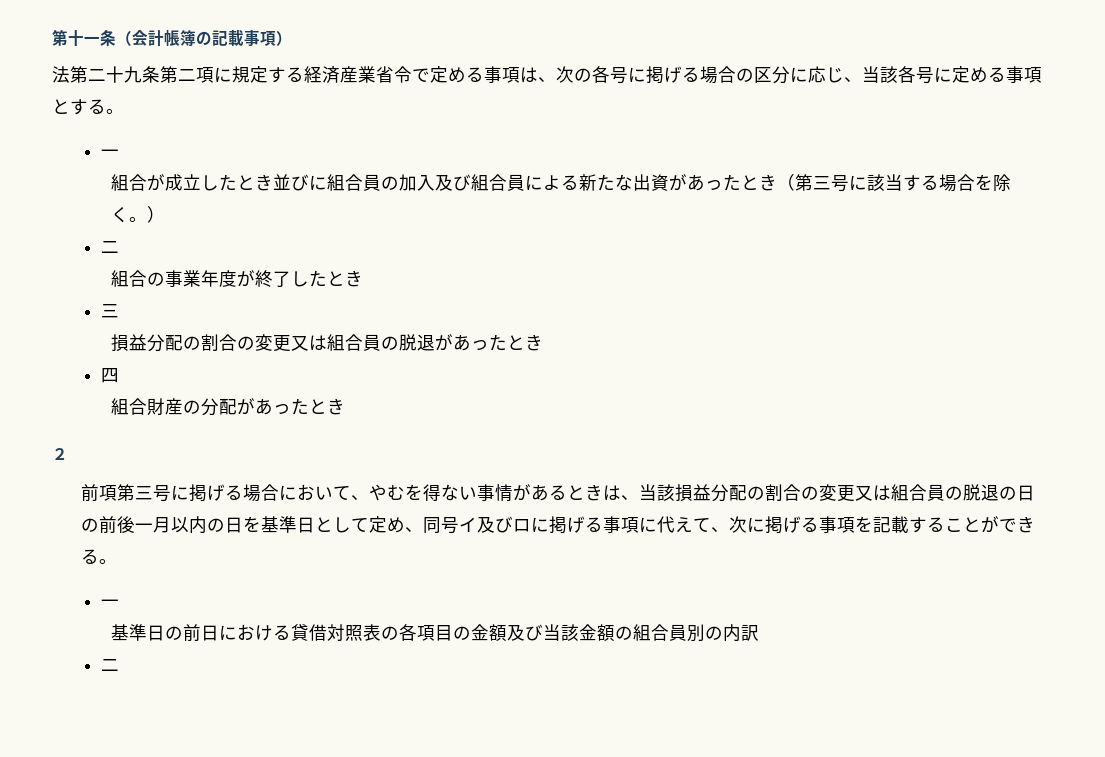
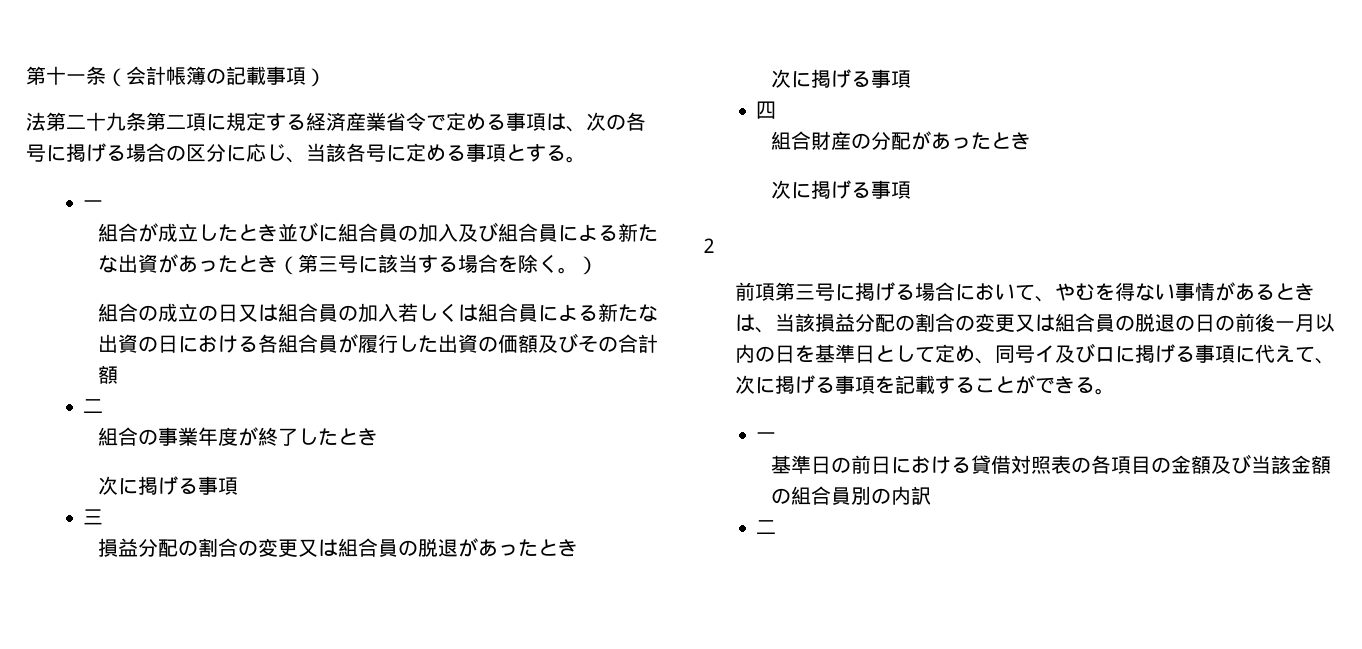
(165, 214) none -> [97,303,658,323] [97,333,658,353] [97,365,118,384] // 組合の成立の日又は組合員の加入若しくは組合員による新たな出資の日における各組合員が履行した出資の価額及びその合計額
(363, 278) none -> [97,476,238,495] // 次に掲げる事項
(543, 342) none -> [770,69,911,88] // 次に掲げる事項
(345, 406) none -> [770,180,911,199] // 次に掲げる事項

